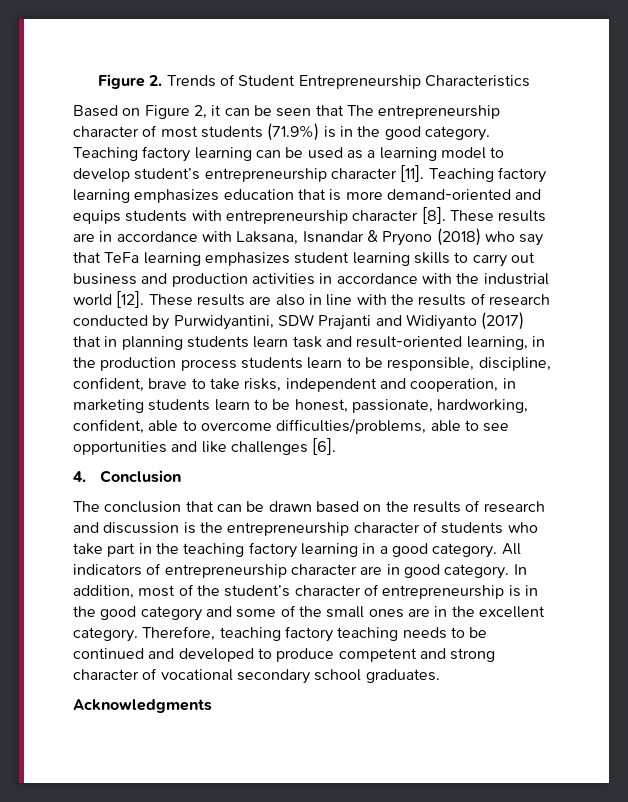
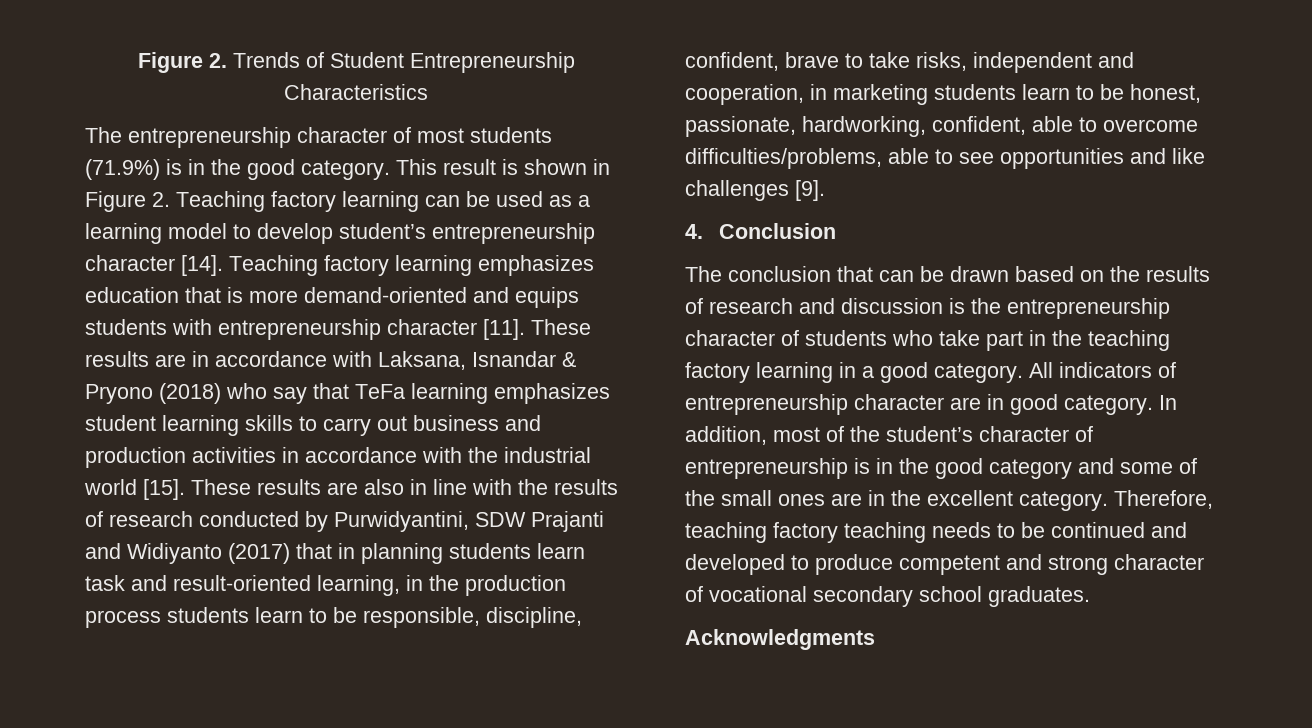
[73,105,344,119] Based on Figure 2, it can be seen that -> (428, 92) none
(490, 133) none -> [396,159,610,175] [85,191,170,212] This result is shown in Figure 2.
[400,165,425,182] [11]. -> [181,255,223,276] [14].
[421,207,446,224] [8]. -> [483,319,525,340] [11].
[116,291,145,308] [12]. -> [143,479,185,500] [15].
[312,438,337,455] [6]. -> [795,180,825,201] [9].

